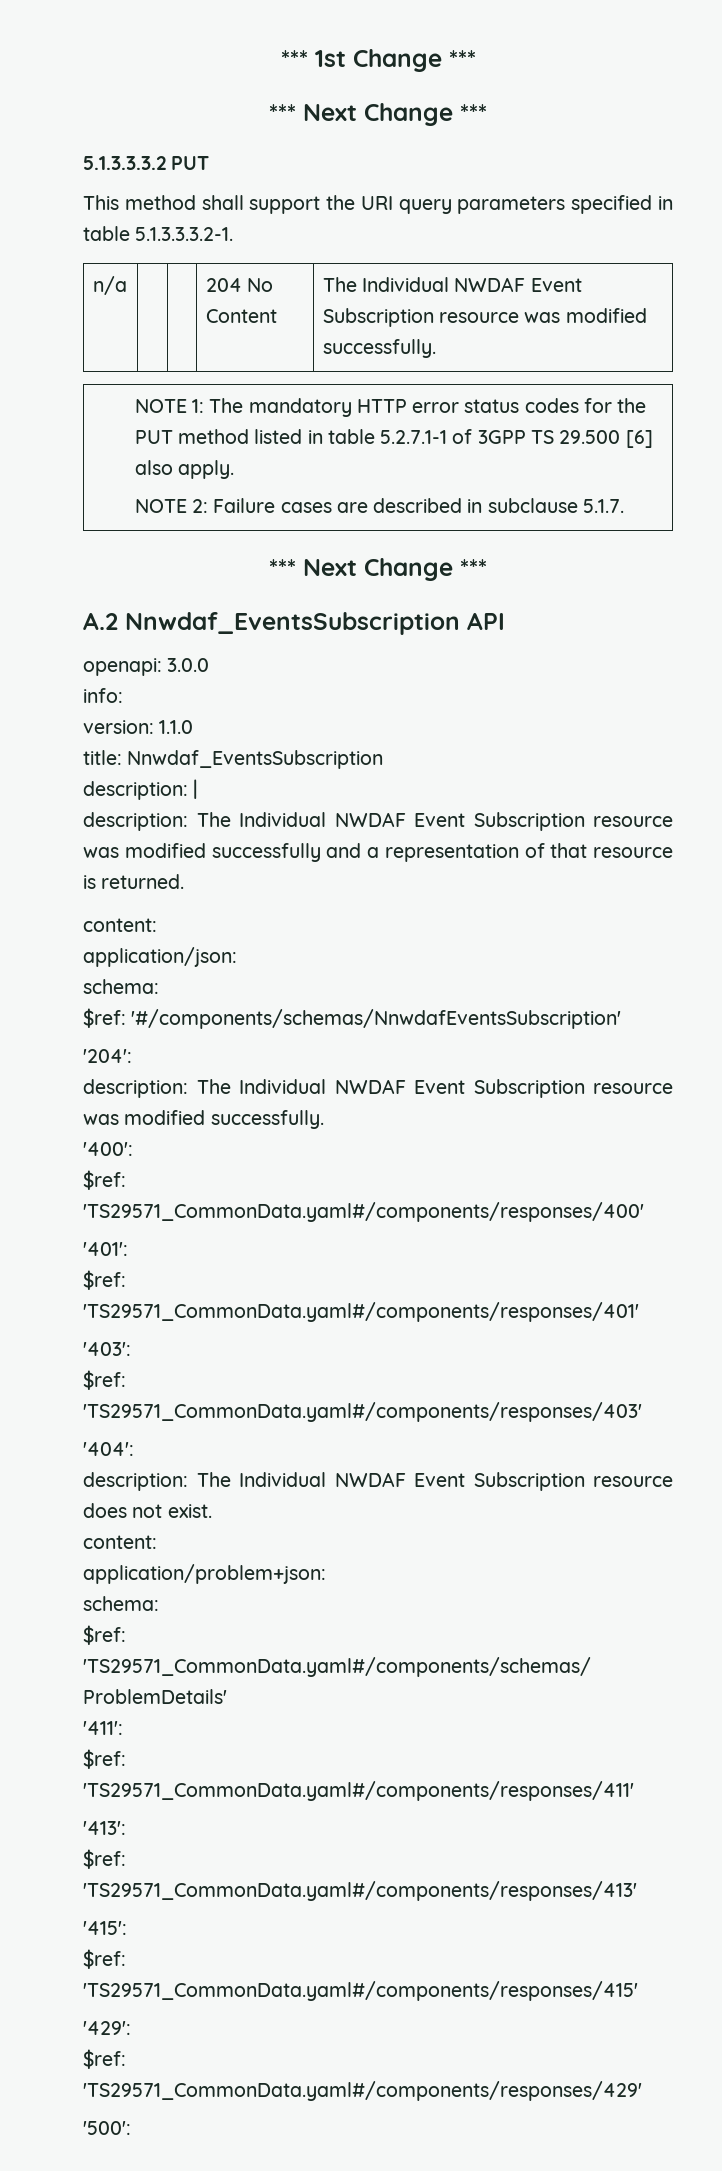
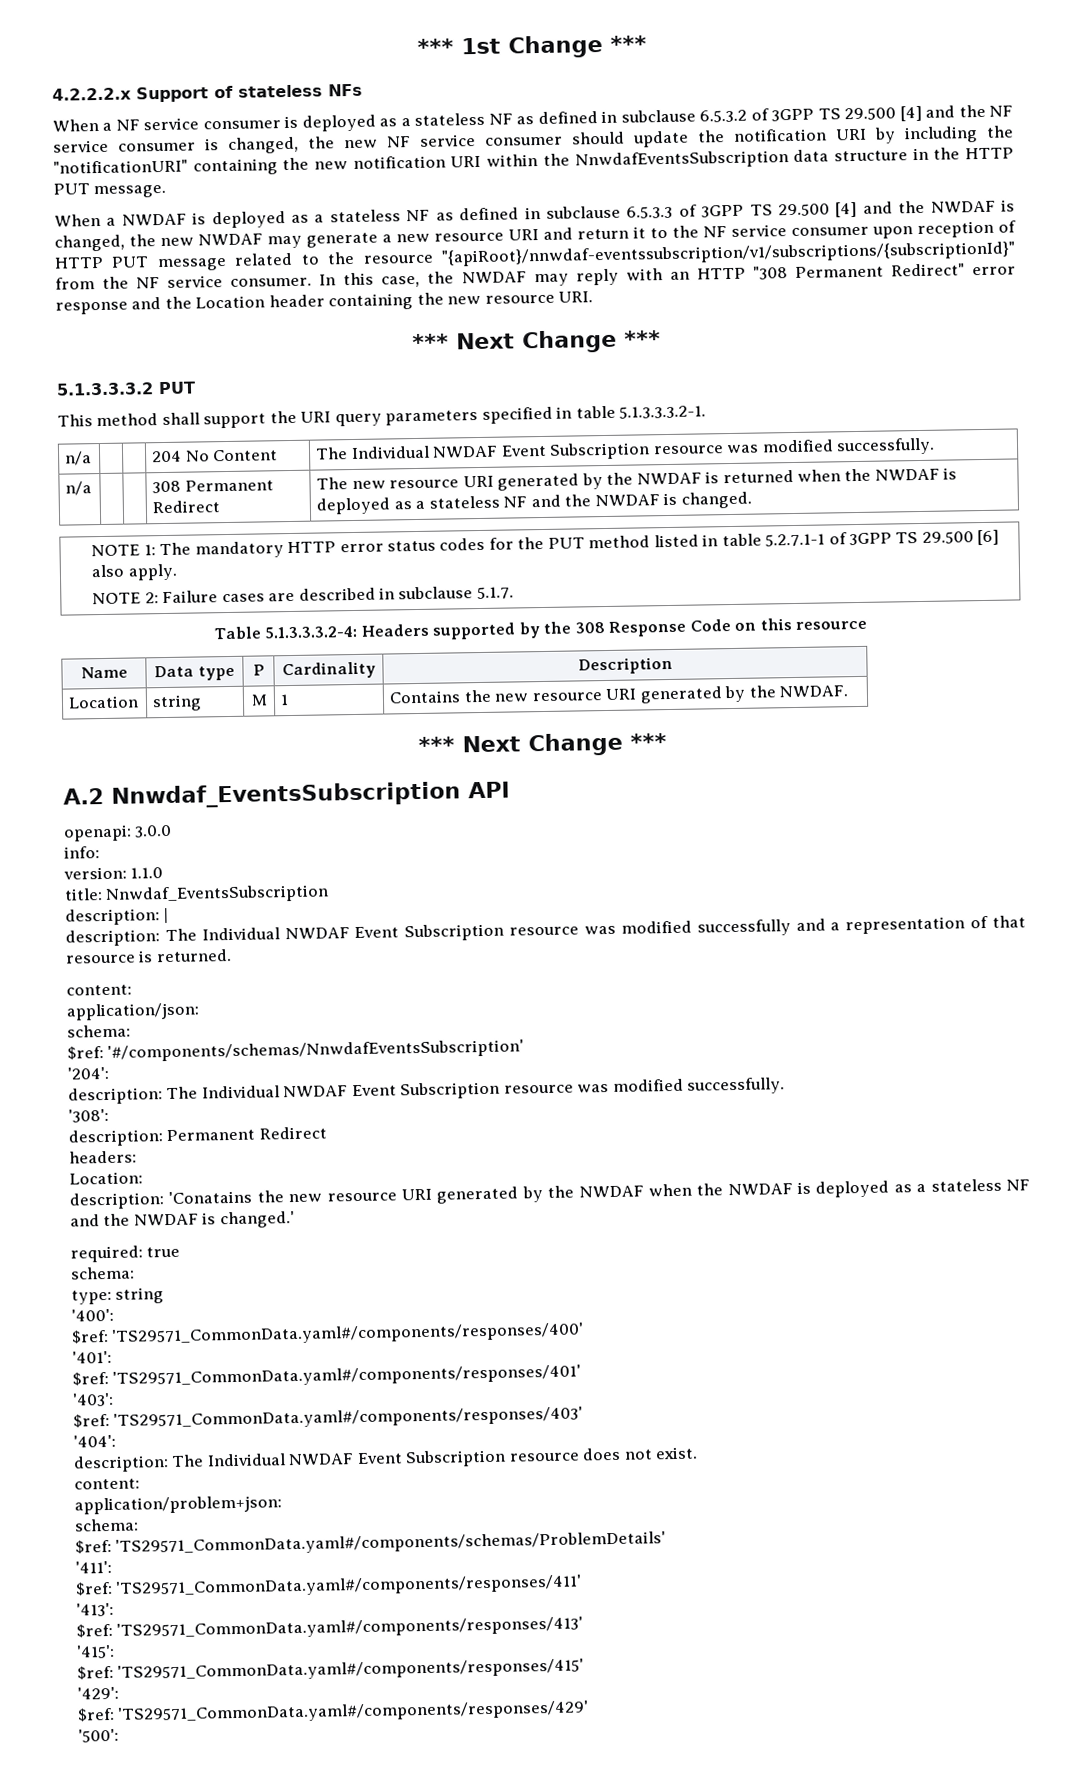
(476, 58) none -> [52,83,363,103] [52,104,1014,132] [53,125,1014,154] [53,147,1015,176] [53,183,167,199] [54,199,1015,229] [54,220,1016,252] [54,241,1016,272] [55,263,1016,290] [55,291,594,315] // 4.2.2.2.x Support of stateless NFs // When a NF service consumer is deployed as a stateless NF as defined in subclause 6.5.3.2 of 3GPP TS 29.500 [4] and the NF service consumer is changed, the new NF service consumer should update the notification URI by including the "notificationURI" containing the new notification URI within the NnwdafEventsSubscription data structure in the HTTP PUT message. // When a NWDAF is deployed as a stateless NF as defined in subclause 6.5.3.3 of 3GPP TS 29.500 [4] and the NWDAF is changed, the new NWDAF may generate a new resource URI and return it to the NF service consumer upon reception of HTTP PUT message related to the resource "{apiRoot}/nnwdaf-eventssubscription/v1/subscriptions/{subscriptionId}" from the NF service consumer. In this case, the NWDAF may reply with an HTTP "308 Permanent Redirect" error response and the Location header containing the new resource URI.
(436, 348) none -> [65,481,93,496] [152,479,274,494] [152,500,221,514] [316,467,958,491] [316,491,752,515] // n/a | | | 308 Permanent Redirect | The new resource URI generated by the NWDAF is returned when the NWDAF is deployed as a stateless NF and the NWDAF is changed.
(624, 506) none -> [214,618,867,640] [80,666,128,679] [154,665,235,681] [252,664,265,676] [281,661,376,680] [577,656,673,675] [68,695,140,709] [152,694,203,712] [250,694,268,706] [280,694,290,706] [389,685,849,704] // Table 5.1.3.3.3.2-4: Headers supported by the 308 Response Code on this resource // Name | Data type | P | Cardinality | Description // Location | string | M | 1 | Contains the new resource URI generated by the NWDAF.
(324, 1119) none -> [68,1108,109,1123] [68,1126,327,1147] [69,1150,137,1164] [69,1171,143,1185] [69,1178,1031,1210] [70,1211,295,1229] [70,1245,181,1263] [70,1266,135,1280] [71,1287,165,1305] // '308': // description: Permanent Redirect // headers: // Location: // description: 'Conatains the new resource URI generated by the NWDAF when the NWDAF is deployed as a stateless NF and the NWDAF is changed.' // required: true // schema: // type: string

